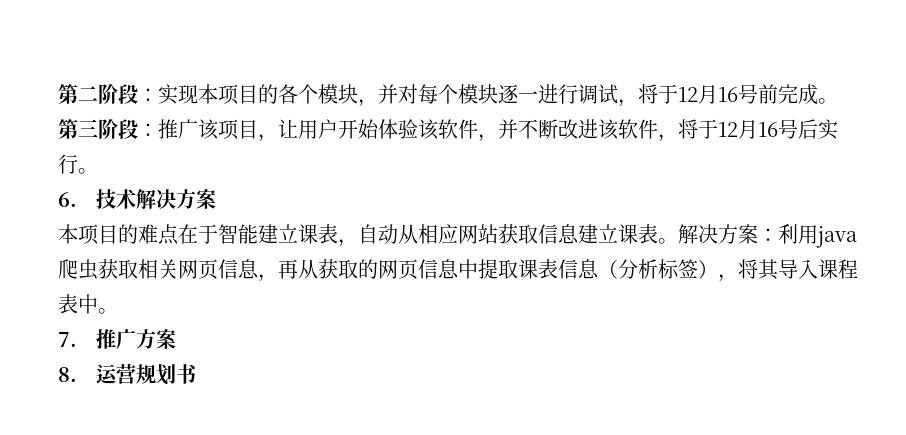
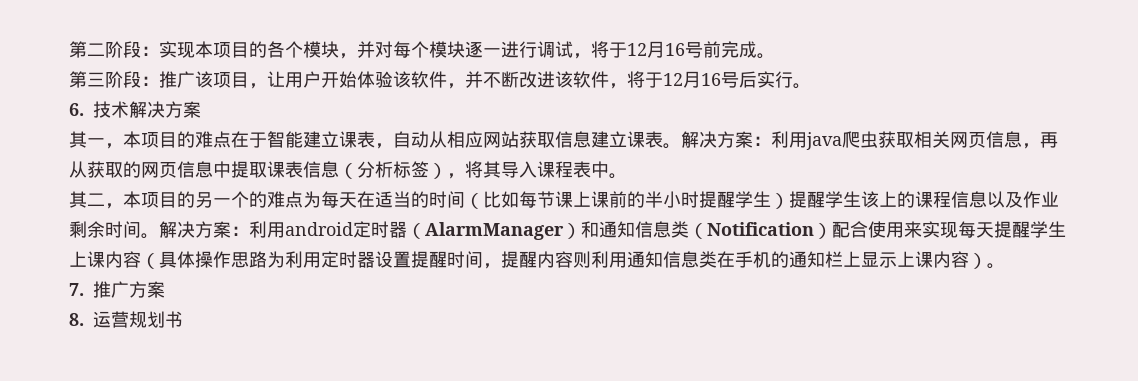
(216, 199) none -> [69,131,123,149] 其一，
(118, 311) none -> [69,191,1059,209] [69,221,1066,240] [69,251,1005,269] // 其二，本项目的另一个的难点为每天在适当的时间（比如每节课上课前的半小时提醒学生）提醒学生该上的课程信息以及作业剩余时间。解决方案：利用android定时器（AlarmManager）和通知信息类（Notification）配合使用来实现每天提醒学生上课内容（具体操作思路为利用定时器设置提醒时间，提醒内容则利用通知信息类在手机的通知栏上显示上课内容）。

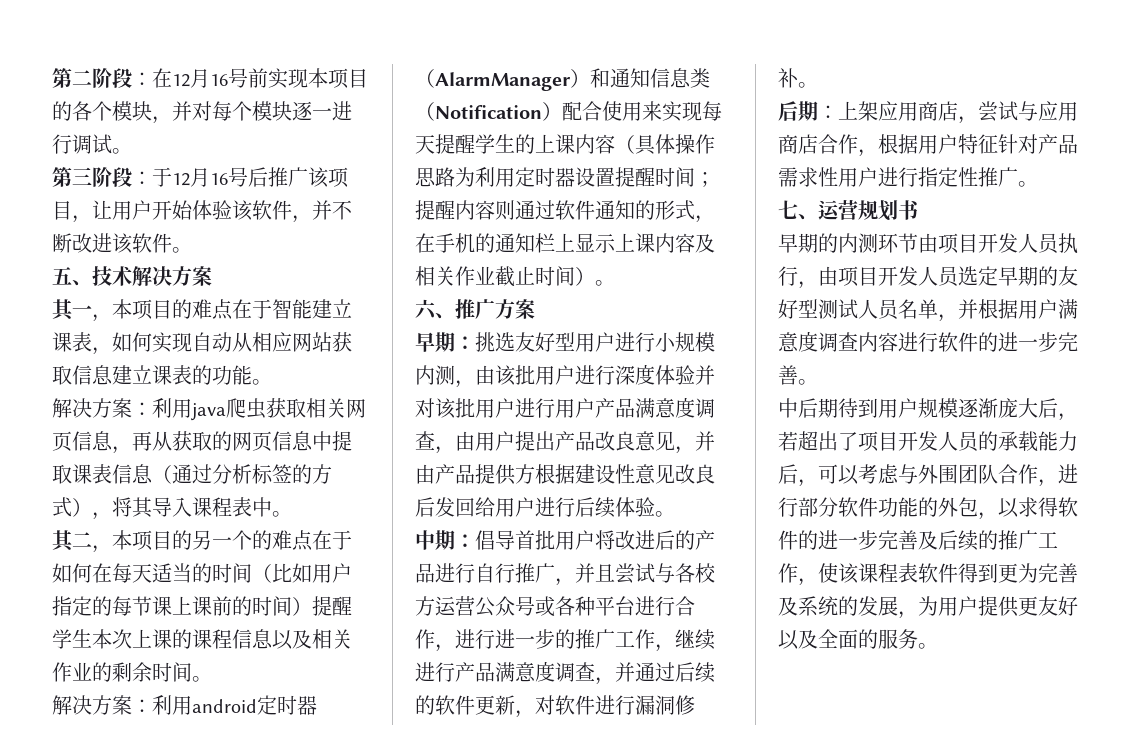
(159, 51) none -> [152,68,268,88] 在12月16号前
[573,41,757,59] ，将于12月16号前完成 -> (112, 144) none
(159, 81) none -> [152,167,268,187] 于12月16号后
[609,71,811,89] [69,103,84,116] ，将于12月16号后实行。 // 6. -> [172,247,192,253] [52,267,92,286] 。 // 五、
(393, 146) none -> [112,332,192,353] 如何实现
[663,143,681,149] 。 -> [192,365,272,385] 的功能。 //
(357, 171) none -> [172,464,212,484] 通过
(429, 169) none -> [292,464,332,484] [52,497,72,517] 的方式
[303,191,375,208] 为每天在 -> [312,530,352,550] [52,563,152,583] 在于如何在每天
(519, 199) none -> [312,563,352,583] [52,596,112,616] 用户指定的
[645,191,771,208] 半小时提醒学生 -> [252,596,292,616] 时间
[861,191,897,208] 该上 -> [92,629,172,649] 本次上课
[1023,191,1059,208] 作业 -> [312,629,352,649] [52,662,112,682] 相关作业的
(159, 236) none -> (212, 679) //
(1066, 229) none -> [515,134,535,154] 的
[483,263,501,269] ， -> [695,172,715,187] ；
[591,251,717,268] 利用通知信息类 -> [515,200,715,223] 通过软件通知的形式，
(969, 259) none -> [695,234,715,253] [415,266,575,287] 及相关作业截止时间
[69,283,84,296] 7. -> [415,299,455,320] 六、
[69,311,183,328] 8.运营规划书 -> [415,332,715,352] [415,364,715,388] [415,397,715,419] [415,431,715,454] [415,464,715,485] [415,497,675,518] [415,530,715,550] [415,563,716,586] [415,596,695,617] [415,629,715,652] [415,661,715,685] [415,695,695,718] [778,68,818,88] [778,101,1078,124] [778,134,1078,157] [778,167,1038,187] [778,200,919,221] [778,233,1078,254] [778,266,1078,289] [778,299,1078,322] [778,331,1078,352] [778,365,818,385] [778,398,1078,421] [778,431,1078,452] [778,464,1078,487] [778,497,1078,520] [778,530,1058,551] [778,563,1078,586] [778,596,1078,619] [778,629,938,650] 早期：挑选友好型用户进行小规模内测，由该批用户进行深度体验并对该批用户进行用户产品满意度调查，由用户提出产品改良意见，并由产品提供方根据建设性意见改良后发回给用户进行后续体验。 // 中期：倡导首批用户将改进后的产品进行自行推广，并且尝试与各校方运营公众号或各种平台进行合作，进行进一步的推广工作，继续进行产品满意度调查，并通过后续的软件更新，对软件进行漏洞修补。 // 后期：上架应用商店，尝试与应用商店合作，根据用户特征针对产品需求性用户进行指定性推广。 // 七、运营规划书 // 早期的内测环节由项目开发人员执行，由项目开发人员选定早期的友好型测试人员名单，并根据用户满意度调查内容进行软件的进一步完善。 // 中后期待到用户规模逐渐庞大后，若超出了项目开发人员的承载能力后，可以考虑与外围团队合作，进行部分软件功能的外包，以求得软件的进一步完善及后续的推广工作，使该课程表软件得到更为完善及系统的发展，为用户提供更友好以及全面的服务。

